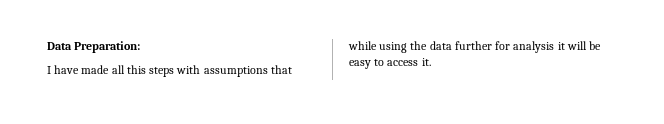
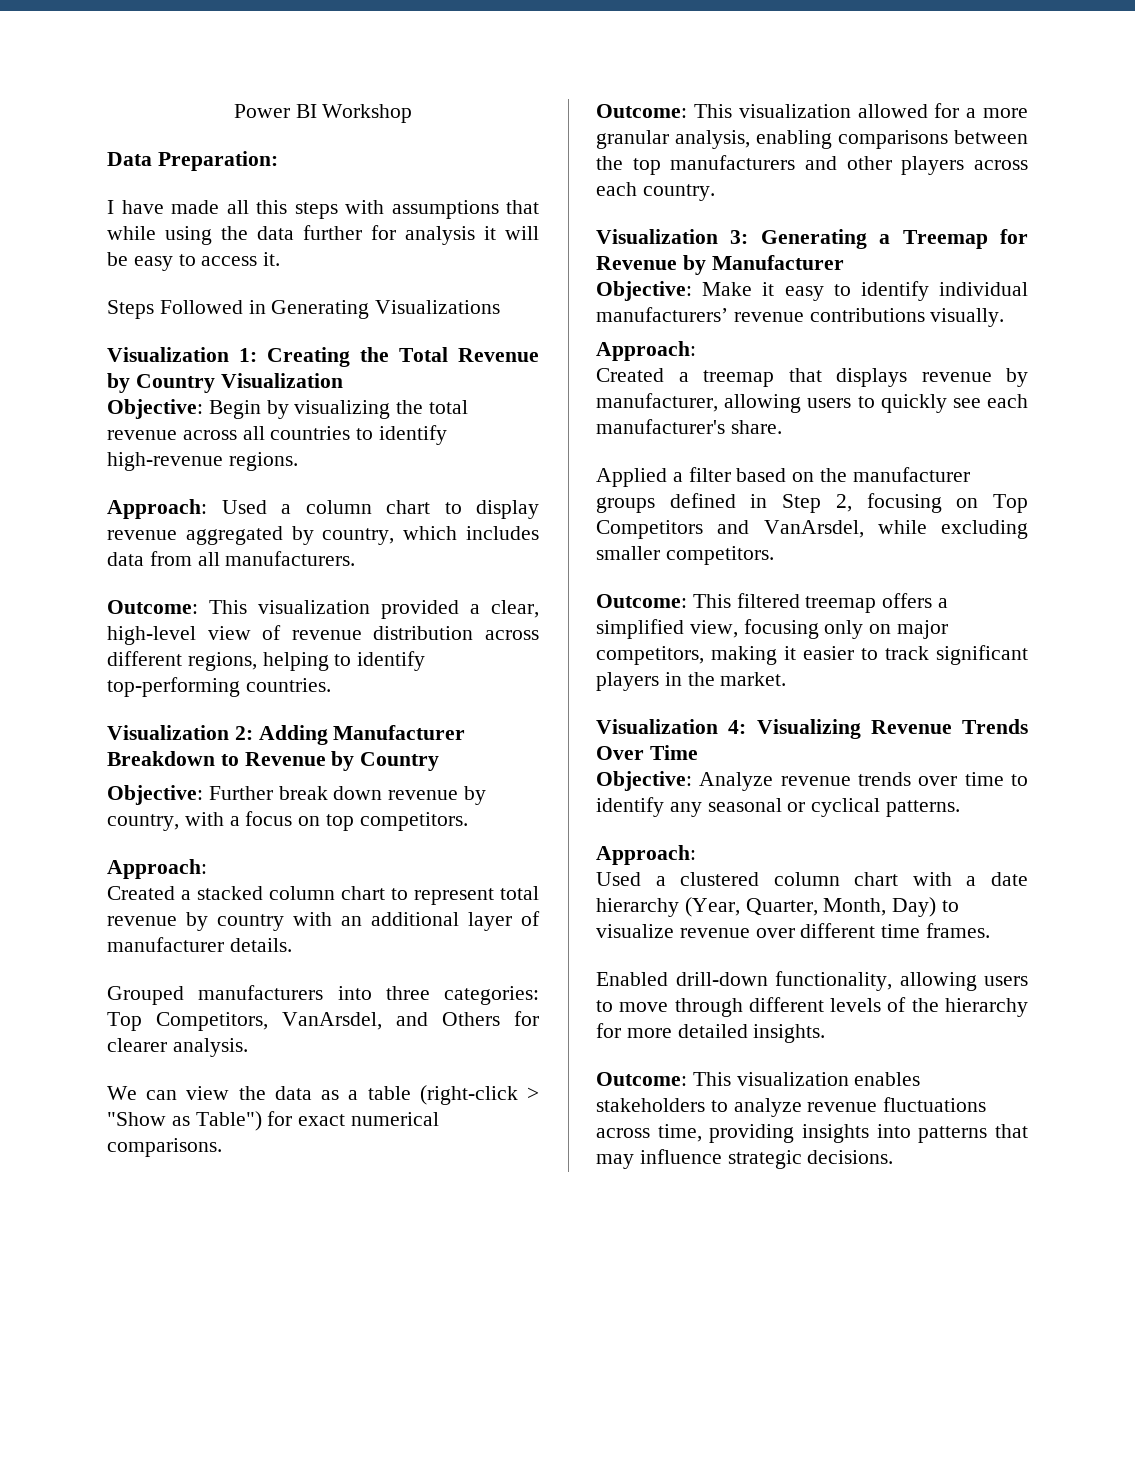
(47, 46) none -> [233,104,413,123] Power BI Workshop //
(431, 62) none -> [107,300,501,319] [107,347,539,367] [107,373,343,393] [107,399,469,419] [107,425,448,445] [107,452,298,471] [107,499,539,519] [107,526,539,545] [107,551,356,566] [107,600,539,619] [107,625,539,645] [107,651,426,671] [107,677,331,697] [107,725,466,745] [107,751,440,771] [107,785,487,805] [107,811,468,831] [107,859,207,879] [107,886,539,905] [107,911,540,931] [107,937,292,952] [107,985,539,1005] [107,1011,539,1031] [107,1038,248,1057] [107,1085,539,1105] [107,1111,440,1131] [107,1138,222,1157] [596,103,1028,118] [596,130,1028,149] [596,155,1028,175] [596,182,715,201] [596,229,1028,249] [596,255,844,275] [596,281,1028,301] [596,307,1005,327] [596,341,696,361] [596,368,1028,387] [596,393,1028,413] [596,419,782,434] [596,467,970,487] [596,493,1028,513] [596,520,1028,539] [596,546,774,565] [596,593,949,613] [596,619,949,639] [596,645,1028,665] [596,672,787,691] [596,719,1028,739] [596,745,698,760] [596,771,1028,791] [596,797,961,817] [596,845,696,865] [596,872,1028,886] [596,897,960,917] [596,923,991,938] [596,971,1028,991] [596,997,1028,1017] [596,1023,826,1043] [596,1072,921,1086] [596,1097,987,1117] [596,1124,1028,1143] [596,1149,894,1169] // Steps Followed in Generating Visualizations // Visualization 1: Creating the Total Revenue by Country Visualization // Objective: Begin by visualizing the total revenue across all countries to identify high-revenue regions. // Approach: Used a column chart to display revenue aggregated by country, which includes data from all manufacturers. // Outcome: This visualization provided a clear, high-level view of revenue distribution across different regions, helping to identify top-performing countries. // Visualization 2: Adding Manufacturer Breakdown to Revenue by Country // Objective: Further break down revenue by country, with a focus on top competitors. // Approach: // Created a stacked column chart to represent total revenue by country with an additional layer of manufacturer details. // Grouped manufacturers into three categories: Top Competitors, VanArsdel, and Others for clearer analysis. // We can view the data as a table (right-click > "Show as Table") for exact numerical comparisons. // Outcome: This visualization allowed for a more granular analysis, enabling comparisons between the top manufacturers and other players across each country. // Visualization 3: Generating a Treemap for Revenue by Manufacturer // Objective: Make it easy to identify individual manufacturers’ revenue contributions visually. // Approach: // Created a treemap that displays revenue by manufacturer, allowing users to quickly see each manufacturer's share. // Applied a filter based on the manufacturer groups defined in Step 2, focusing on Top Competitors and VanArsdel, while excluding smaller competitors. // Outcome: This filtered treemap offers a simplified view, focusing only on major competitors, making it easier to track significant players in the market. // Visualization 4: Visualizing Revenue Trends Over Time // Objective: Analyze revenue trends over time to identify any seasonal or cyclical patterns. // Approach: // Used a clustered column chart with a date hierarchy (Year, Quarter, Month, Day) to visualize revenue over different time frames. // Enabled drill-down functionality, allowing users to move through different levels of the hierarchy for more detailed insights. // Outcome: This visualization enables stakeholders to analyze revenue fluctuations across time, providing insights into patterns that may influence strategic decisions.

